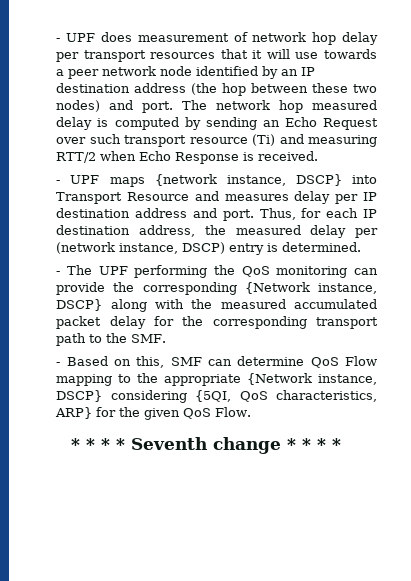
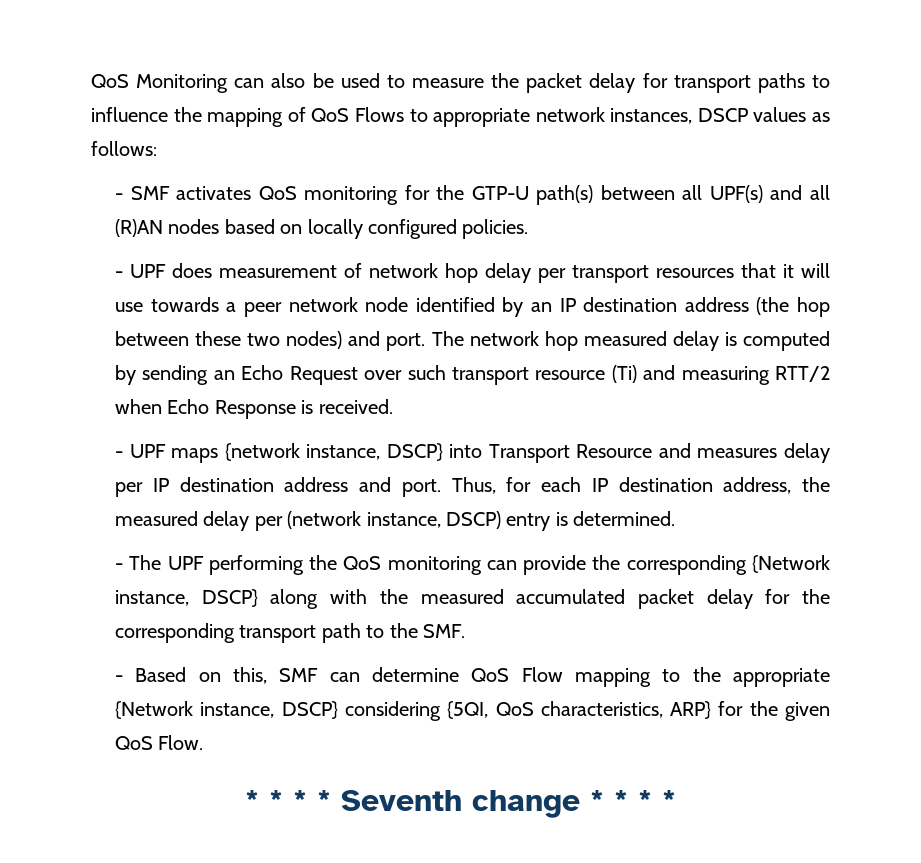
(56, 40) none -> [91,73,830,93] [91,107,831,127] [91,141,157,156] [115,185,830,205] [115,219,529,239] QoS Monitoring can also be used to measure the packet delay for transport paths to influence the mapping of QoS Flows to appropriate network instances, DSCP values as follows: // - SMF activates QoS monitoring for the GTP-U path(s) between all UPF(s) and all (R)AN nodes based on locally configured policies. //

